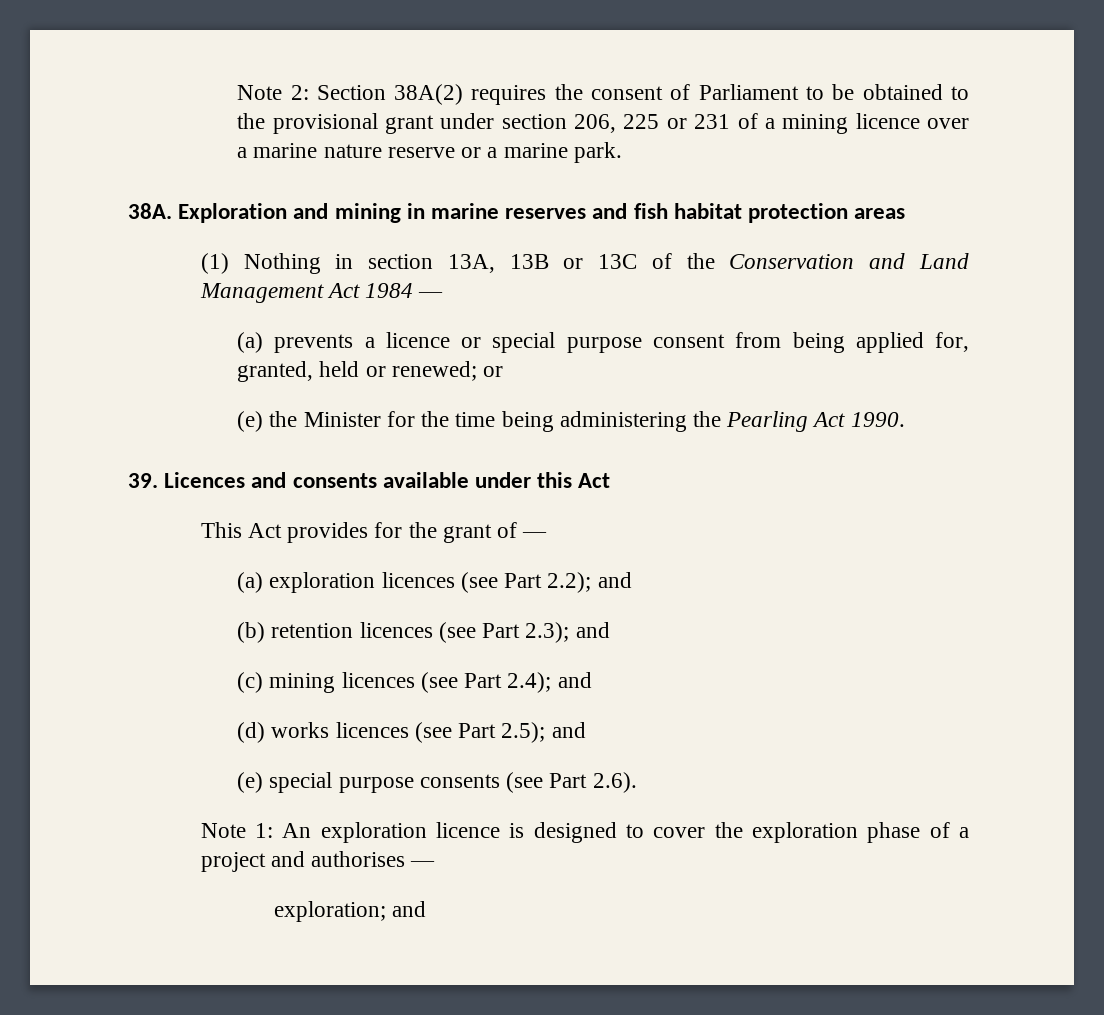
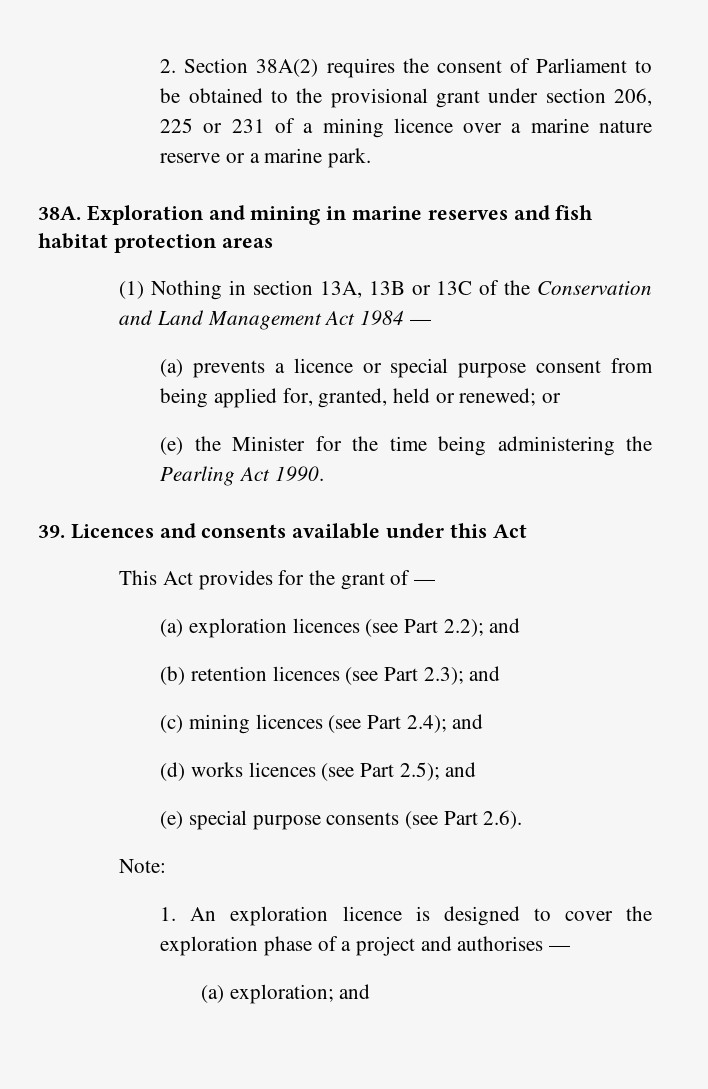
[237,85,309,100] Note 2: -> [160,59,177,73] 2.
[200,823,274,838] Note 1: -> [119,859,167,873] [160,907,177,921] Note: // 1.
(436, 864) none -> [200,985,224,1003] (a)

